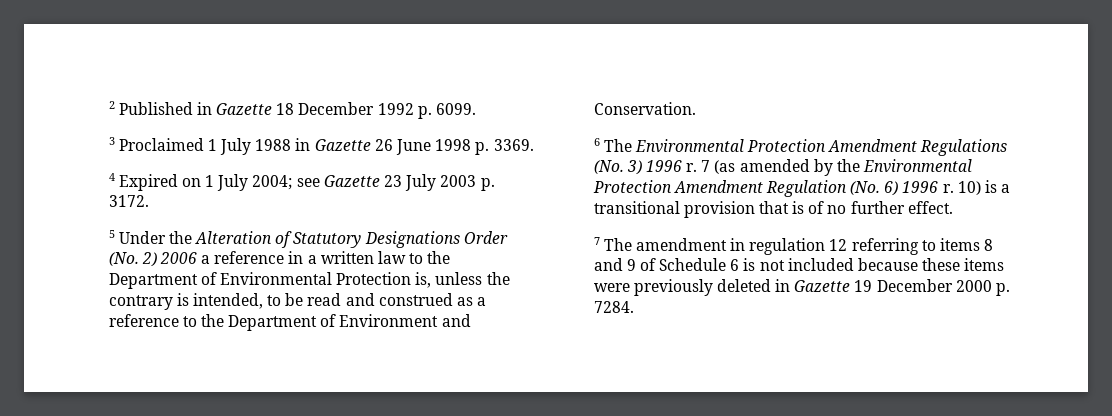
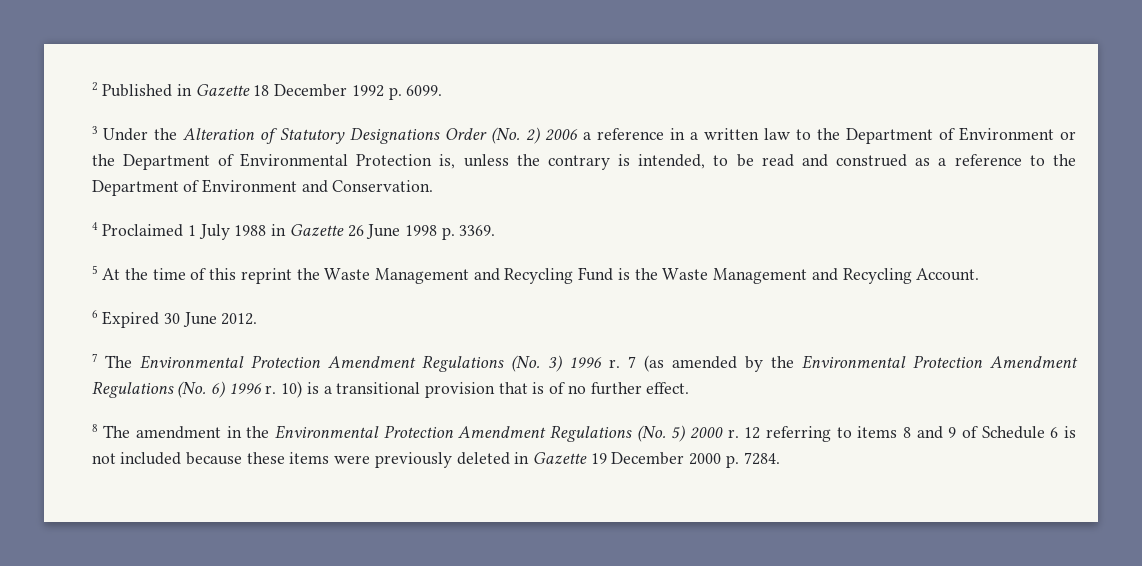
[118,138,534,155] [108,173,495,191] [108,195,149,207] [108,230,115,238] Proclaimed 1 July 1988 in Gazette 26 June 1998 p. 3369. // 4 Expired on 1 July 2004; see Gazette 23 July 2003 p. 3172. // 5 -> (98, 130) none
(217, 278) none -> [959,127,1076,141] [91,154,234,170] Environment or the Department of
[593,138,600,146] 6 -> [91,222,496,240] [91,265,980,284] [91,310,258,328] [91,353,98,362] 4 Proclaimed 1 July 1988 in Gazette 26 June 1998 p. 3369. // 5 At the time of this reprint the Waste Management and Recycling Fund is the Waste Management and Recycling Account. // 6 Expired 30 June 2012. // 7
[765,180,847,197] Regulation -> [91,381,174,398] Regulations
[593,237,600,245] 7 -> [91,424,98,432] 8
[749,238,826,255] regulation -> [246,425,739,442] the Environmental Protection Amendment Regulations (No. 5) 2000 r.

